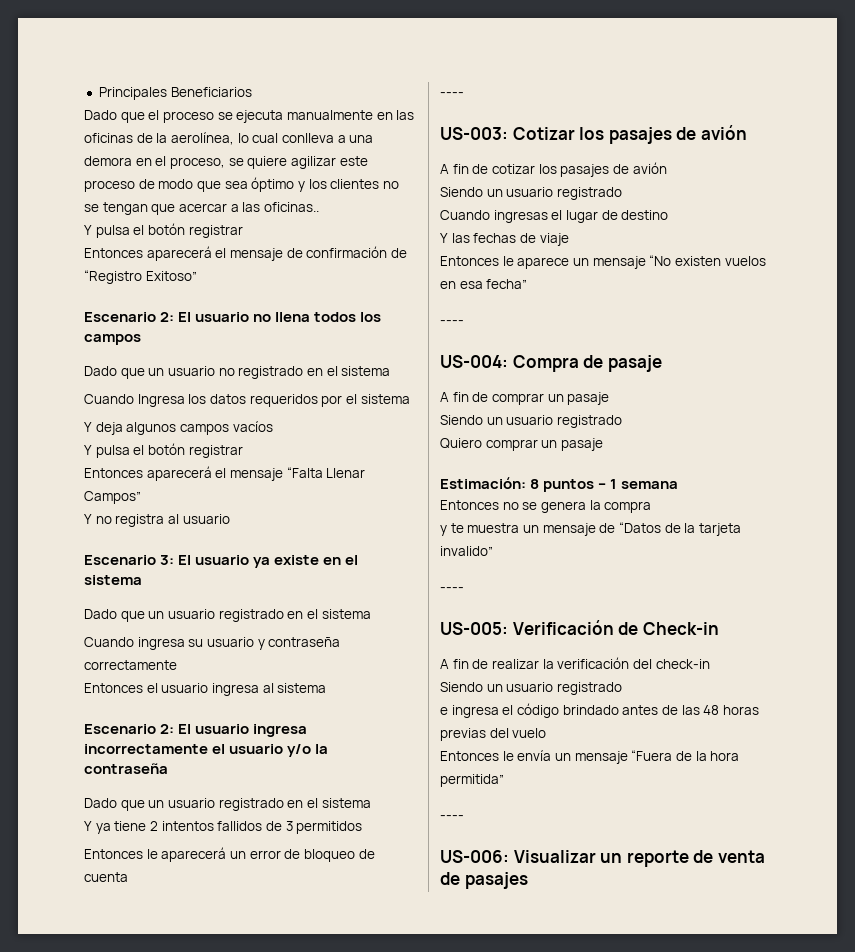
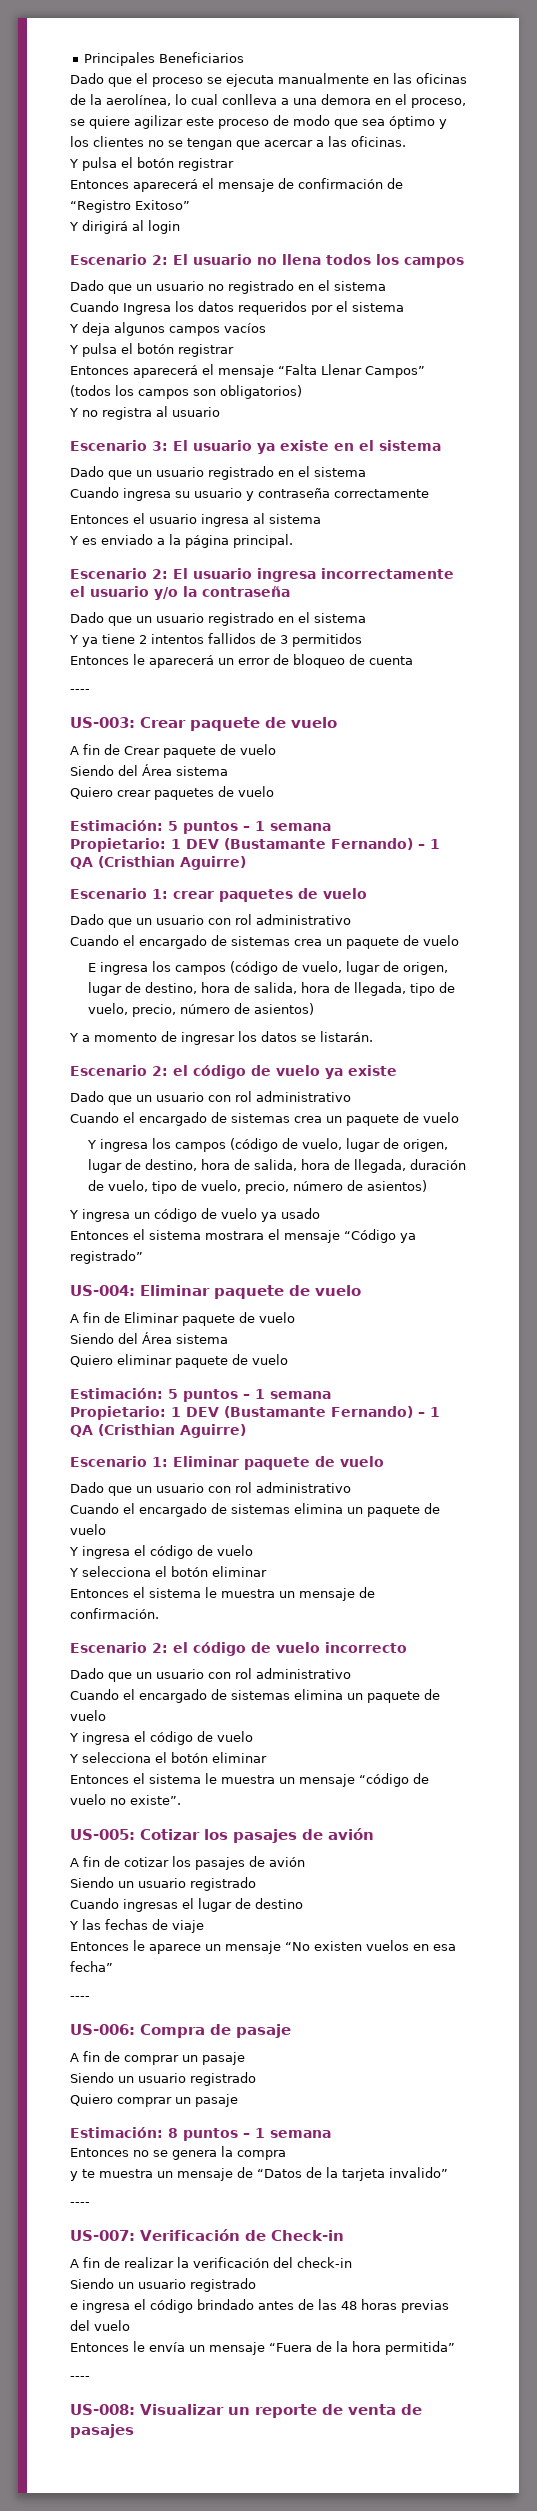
[263,202,319,212] oficinas.. -> [351,136,406,147] oficinas.
(197, 276) none -> [69,220,180,234] // Y dirigirá al login
(141, 497) none -> [70,385,302,399] (todos los campos son obligatorios)
(327, 688) none -> [69,534,293,548] // Y es enviado a la página principal.
(508, 133) none -> [140,717,337,731] [70,744,276,758] [70,764,228,776] [70,786,274,800] [70,820,331,834] [70,838,440,852] [70,856,246,870] [70,888,367,902] [70,914,351,928] [70,935,459,949] [88,961,449,975] [88,982,456,996] [88,1003,315,1017] [69,1031,373,1045] [70,1065,397,1079] [70,1091,351,1105] [70,1112,459,1126] [87,1138,449,1152] [88,1159,467,1173] [88,1180,428,1194] [69,1208,320,1222] [70,1229,416,1243] [70,1250,143,1264] [70,1285,361,1299] [70,1312,295,1326] [70,1332,228,1344] [70,1354,288,1368] [70,1388,331,1402] [70,1406,440,1420] [70,1424,246,1438] [70,1456,384,1470] [70,1482,351,1496] [70,1503,440,1517] [70,1524,106,1535] [69,1545,253,1559] [69,1566,267,1577] [70,1587,375,1601] [70,1608,159,1619] [70,1642,407,1656] [70,1668,351,1682] [70,1689,440,1703] [70,1710,106,1721] [69,1731,253,1745] [69,1752,267,1763] [70,1773,429,1787] [70,1794,181,1805] [70,1829,135,1840] Crear paquete de vuelo // A fin de Crear paquete de vuelo // Siendo del Área sistema // Quiero crear paquetes de vuelo // Estimación: 5 puntos – 1 semana // Propietario: 1 DEV (Bustamante Fernando) – 1 QA (Cristhian Aguirre) // Escenario 1: crear paquetes de vuelo // Dado que un usuario con rol administrativo // Cuando el encargado de sistemas crea un paquete de vuelo // E ingresa los campos (código de vuelo, lugar de origen, lugar de destino, hora de salida, hora de llegada, tipo de vuelo, precio, número de asientos) // Y a momento de ingresar los datos se listarán. // Escenario 2: el código de vuelo ya existe // Dado que un usuario con rol administrativo // Cuando el encargado de sistemas crea un paquete de vuelo // Y ingresa los campos (código de vuelo, lugar de origen, lugar de destino, hora de salida, hora de llegada, duración de vuelo, tipo de vuelo, precio, número de asientos) // Y ingresa un código de vuelo ya usado // Entonces el sistema mostrara el mensaje “Código ya registrado” // US-004: Eliminar paquete de vuelo // A fin de Eliminar paquete de vuelo // Siendo del Área sistema // Quiero eliminar paquete de vuelo // Estimación: 5 puntos – 1 semana // Propietario: 1 DEV (Bustamante Fernando) – 1 QA (Cristhian Aguirre) // Escenario 1: Eliminar paquete de vuelo // Dado que un usuario con rol administrativo // Cuando el encargado de sistemas elimina un paquete de vuelo // Y ingresa el código de vuelo // Y selecciona el botón eliminar // Entonces el sistema le muestra un mensaje de confirmación. // Escenario 2: el código de vuelo incorrecto // Dado que un usuario con rol administrativo // Cuando el encargado de sistemas elimina un paquete de vuelo // Y ingresa el código de vuelo // Y selecciona el botón eliminar // Entonces el sistema le muestra un mensaje “código de vuelo no existe”. // US-005:
[440,355,508,368] US-004: -> [70,2024,135,2035] US-006:
[440,622,508,635] US-005: -> [70,2230,135,2241] US-007:
[440,850,509,863] US-006: -> [70,2404,135,2415] US-008:

